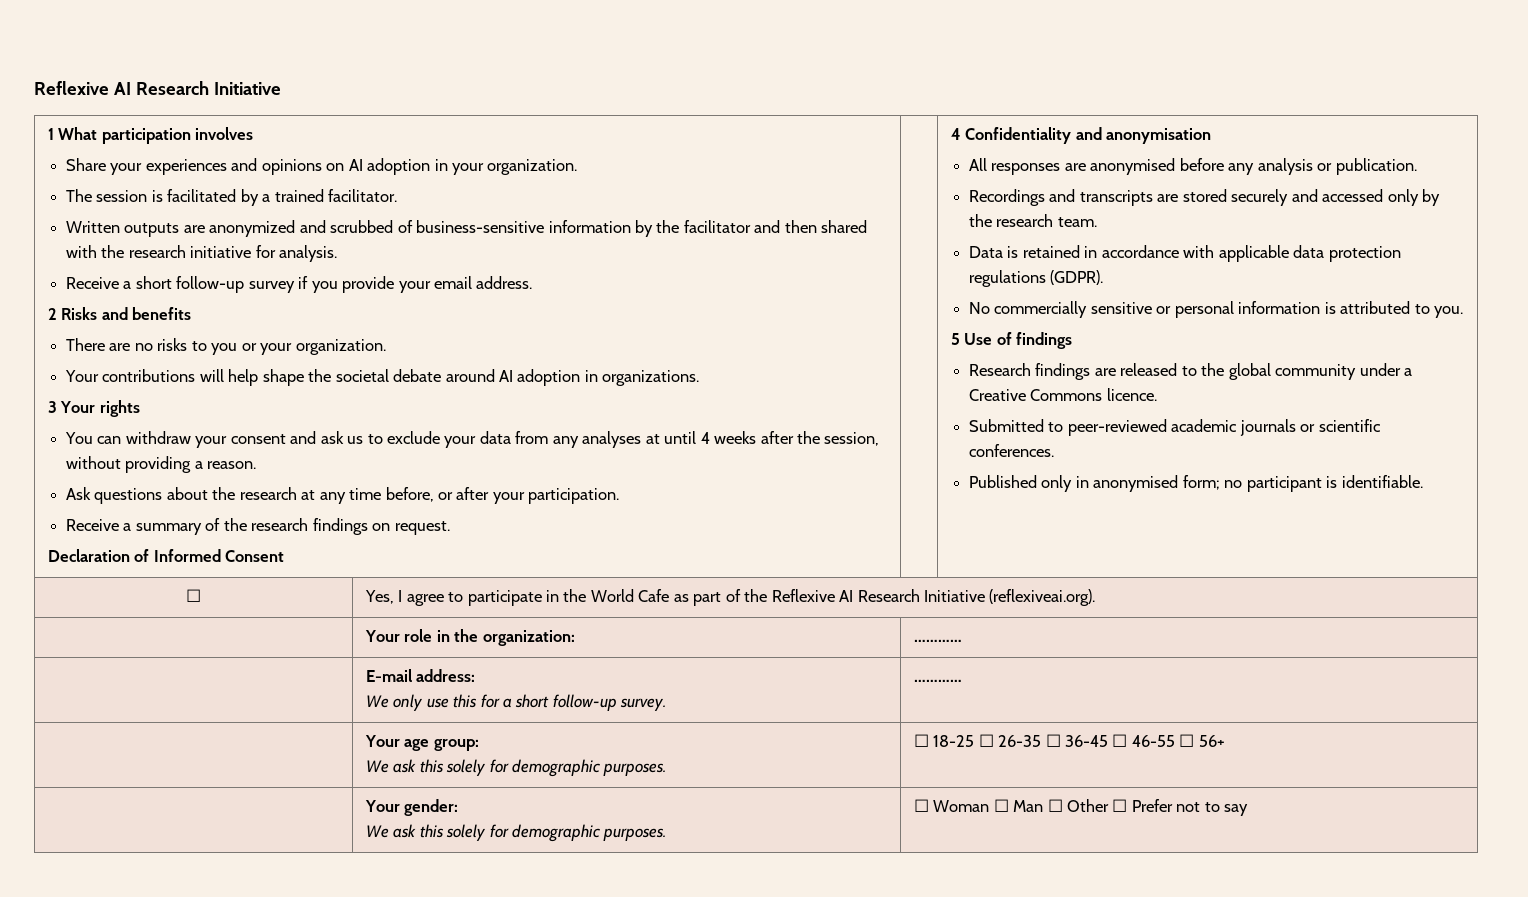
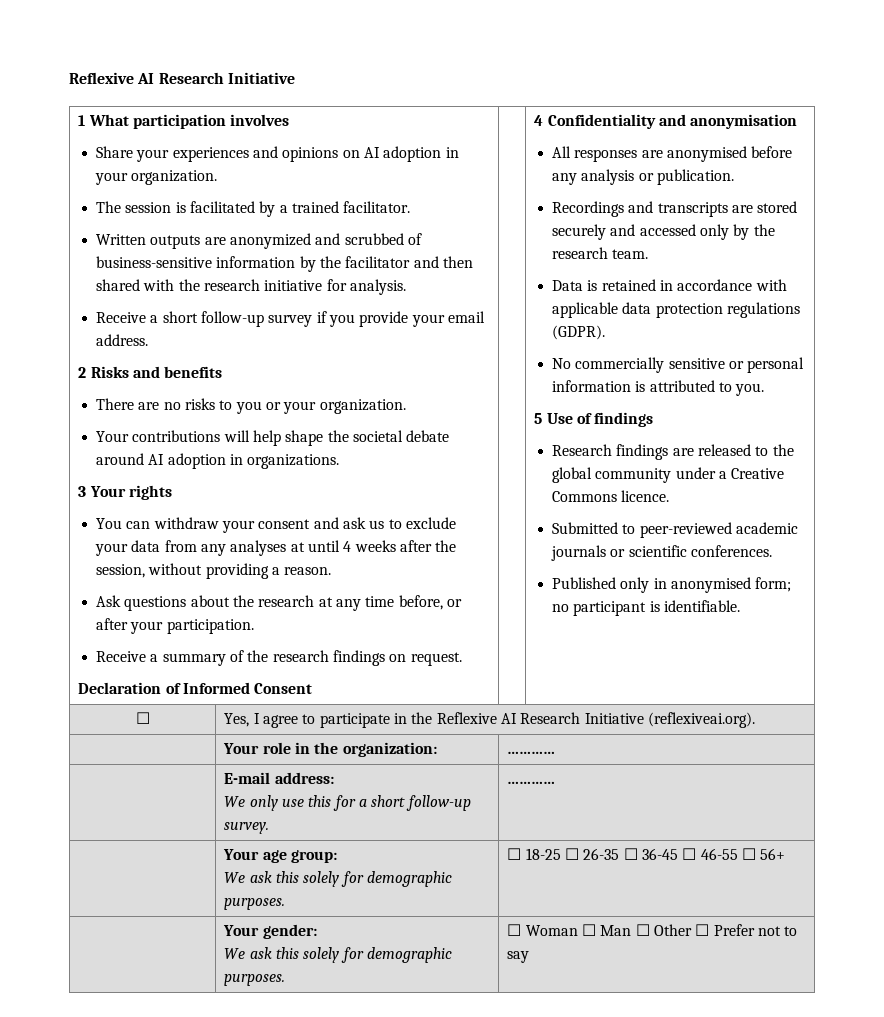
[590,589,768,606] World Cafe as part of the -> (433, 718) none

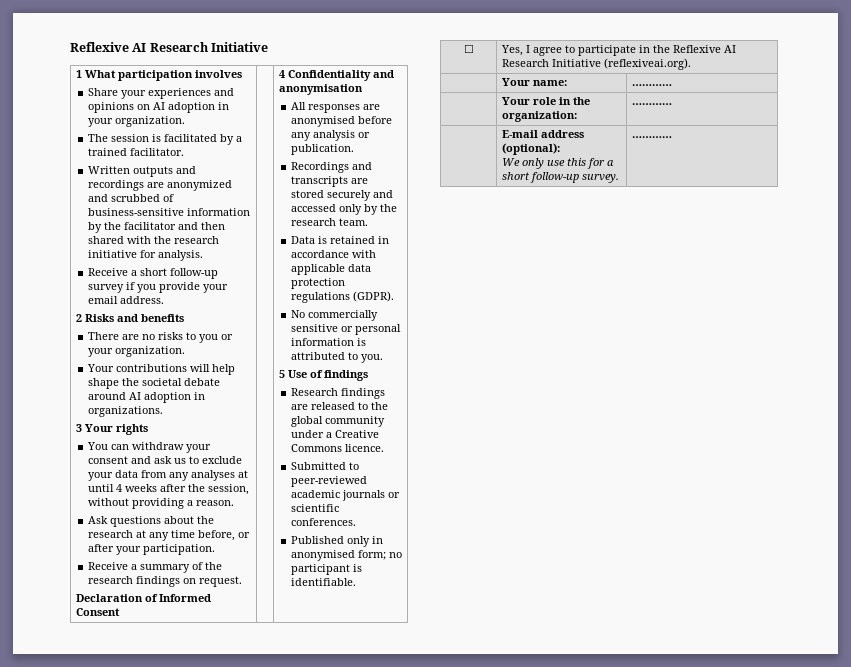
(201, 242) none -> [175,166,196,174] [87,180,144,191] and recordings
(755, 720) none -> [501,78,567,86] [631,84,672,86] // | Your name: | …………
[274,772,334,784] address: -> [540,130,584,138] [501,143,560,155] address (optional):
[223,849,338,863] [224,871,452,887] [224,898,286,910] [507,848,786,860] [223,924,317,939] [224,947,452,963] [224,974,286,986] [507,924,798,936] [507,951,530,963] // | Your age group: // We ask this solely for demographic purposes. | ☐ 18-25 ☐ 26-35 ☐ 36-45 ☐ 46-55 ☐ 56+ // | Your gender: // We ask this solely for demographic purposes. | ☐ Woman ☐ Man ☐ Other ☐ Prefer not to say -> (672, 137) none

